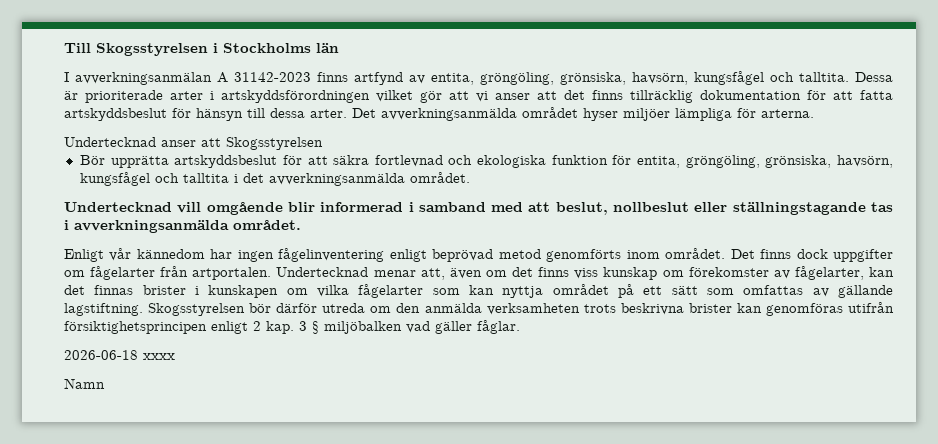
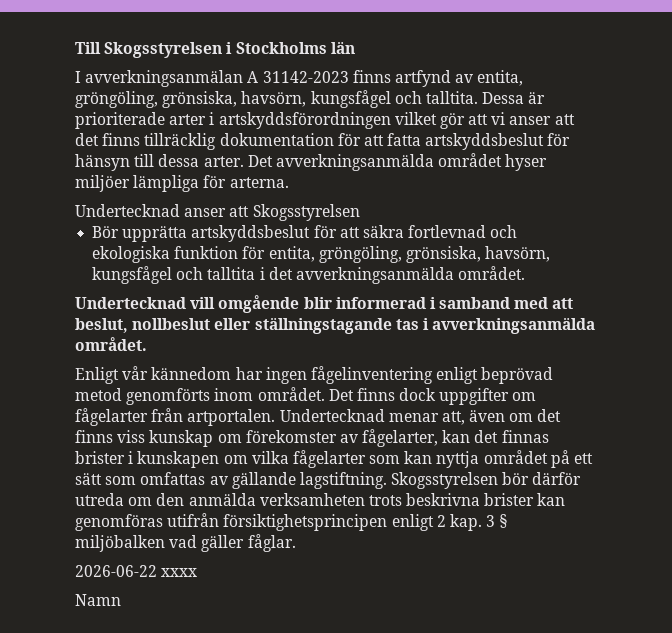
[64,350,138,360] 2026-06-18 -> [75,565,157,577] 2026-06-22

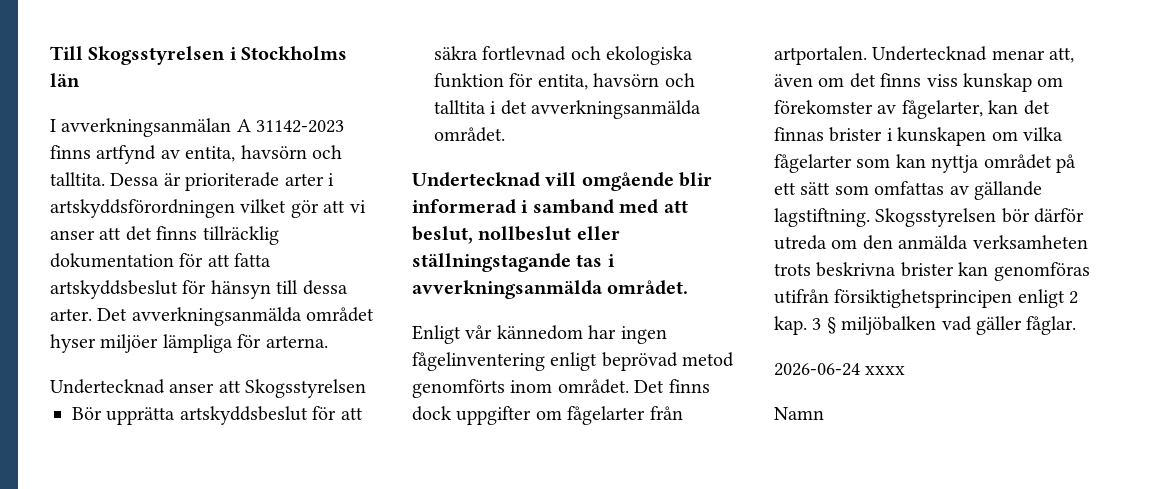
[75,90,391,108] gröngöling, grönsiska, havsörn, kungsfågel -> [240,145,307,159] havsörn
[318,246,551,263] [92,266,173,284] gröngöling, grönsiska, havsörn, kungsfågel -> [593,73,660,87] havsörn
[75,565,157,577] 2026-06-22 -> [774,363,860,376] 2026-06-24

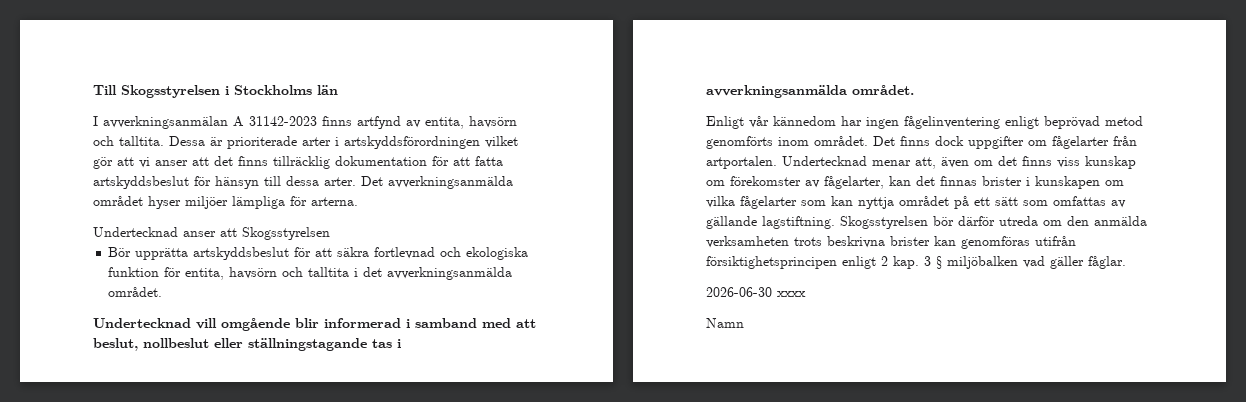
[774,363,860,376] 2026-06-24 -> [706,287,772,297] 2026-06-30

